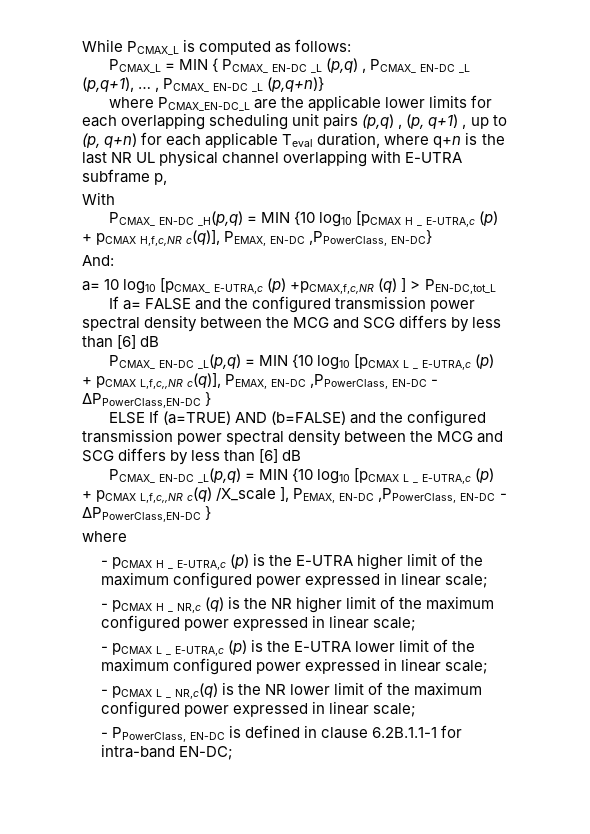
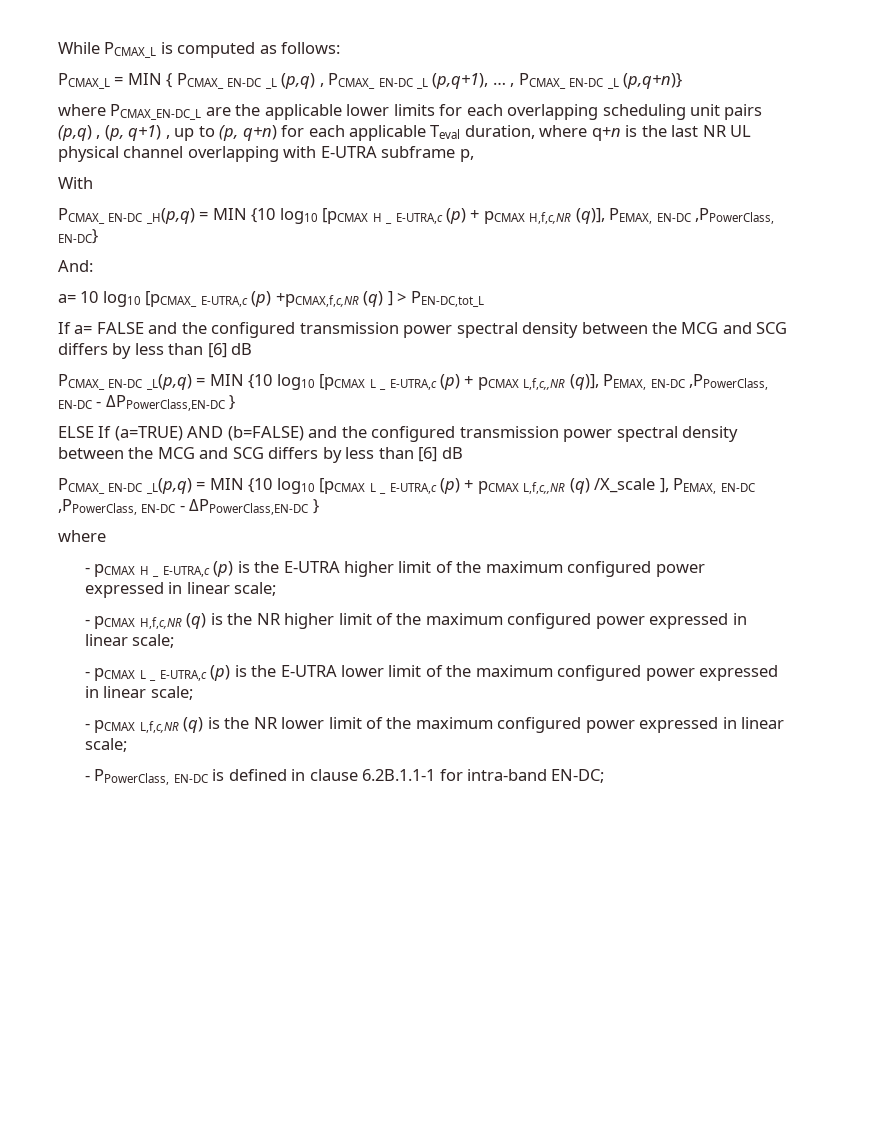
[186,230,221,245] c(q)], -> [575,208,605,224] (q)],
[187,373,222,388] c(q)], -> [569,374,599,390] (q)],
[187,487,213,502] c(q) -> [569,478,590,494] (q)
[155,603,164,611] [167,603,202,613] H _ NR,c -> [139,617,182,629] H,f,c,NR
[155,689,162,697] [165,683,219,699] L _ NR,c(q) -> [139,717,204,733] L,f,c,NR (q)

